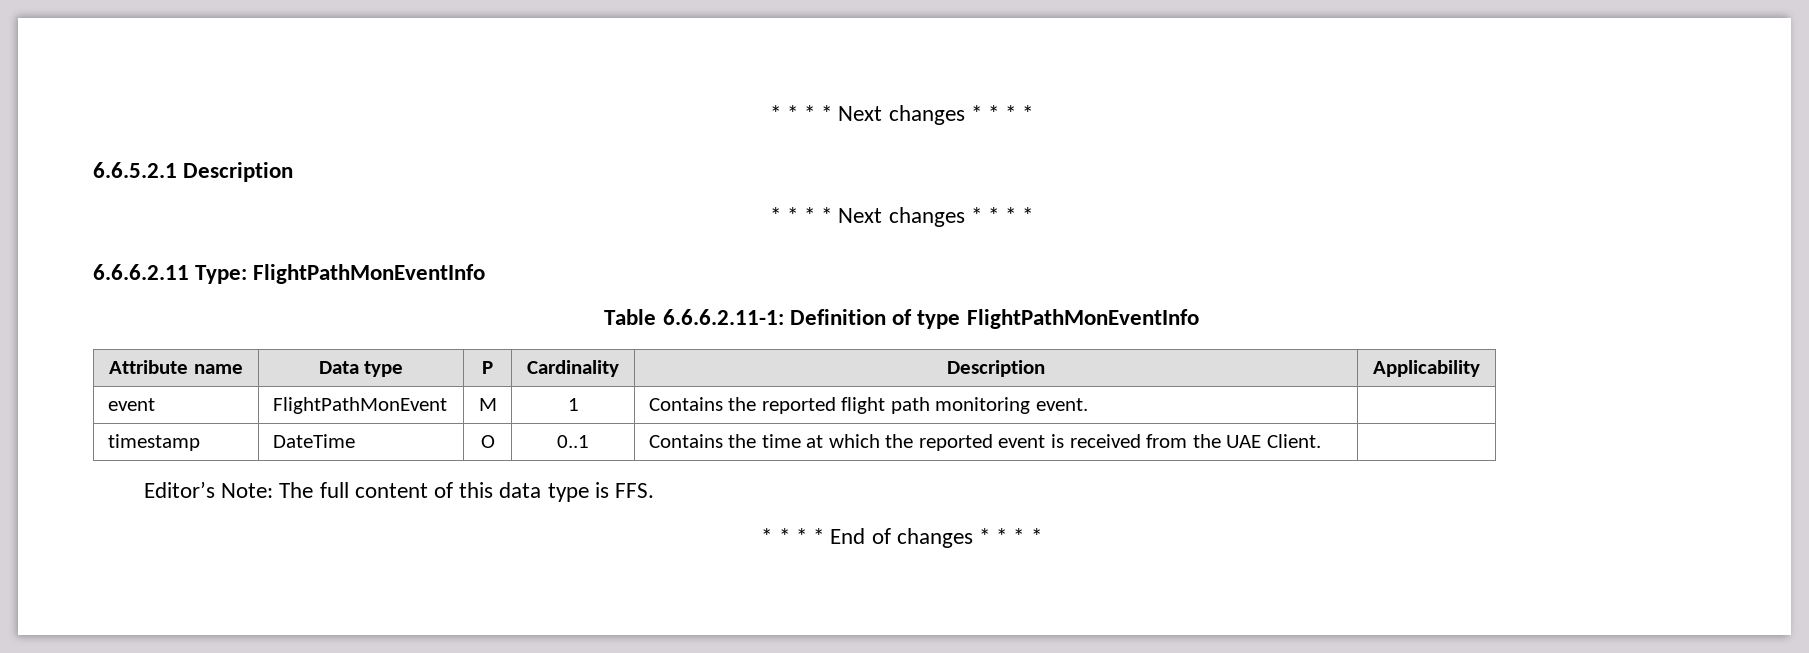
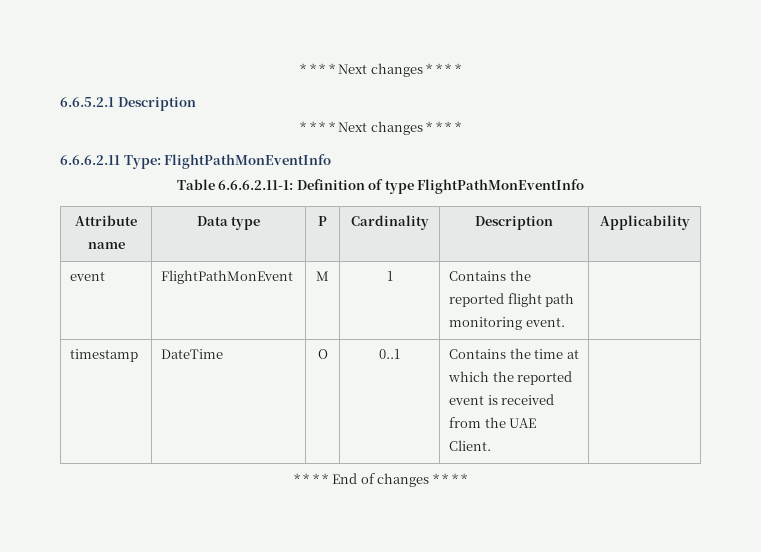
[143,481,654,502] // Editor’s Note: The full content of this data type is FFS. -> (492, 445) none

